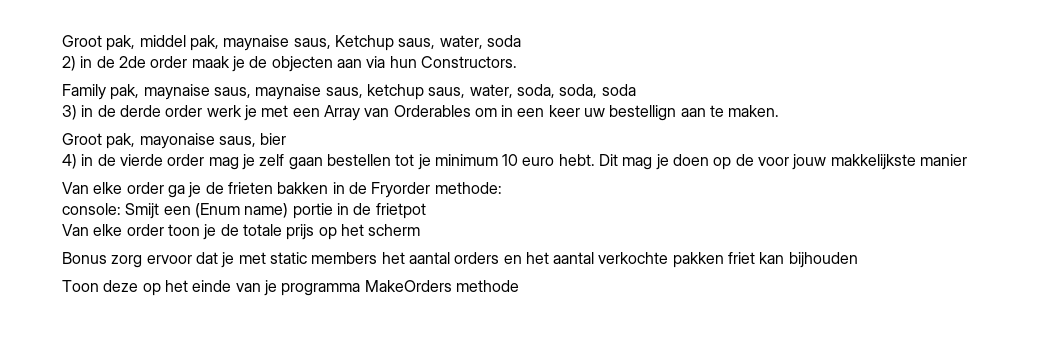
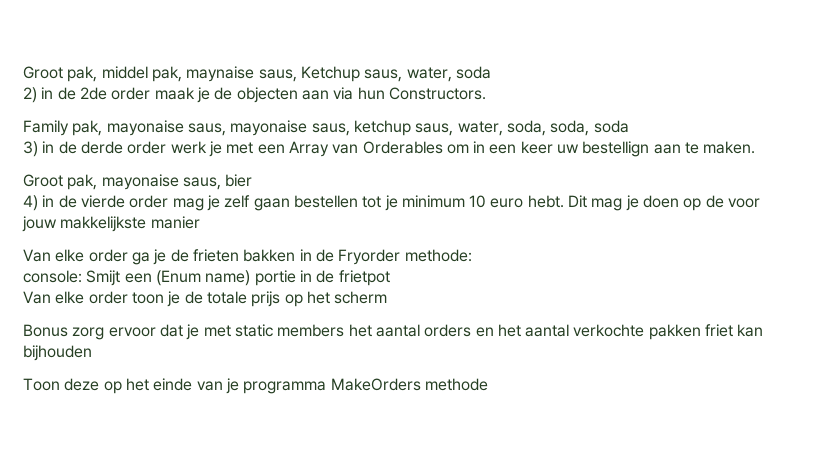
[143,84,322,100] maynaise saus, maynaise -> [106,120,308,136] mayonaise saus, mayonaise

